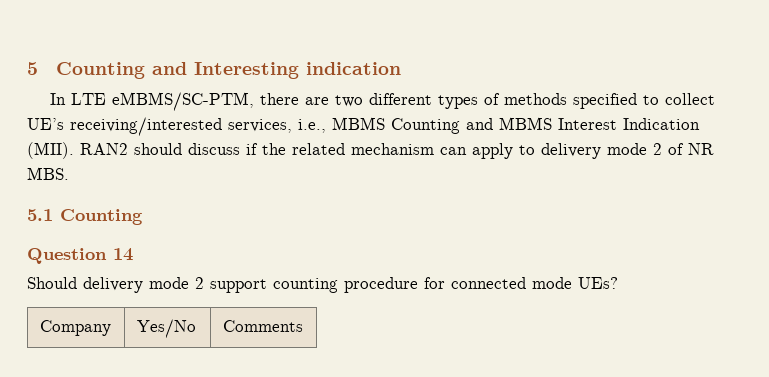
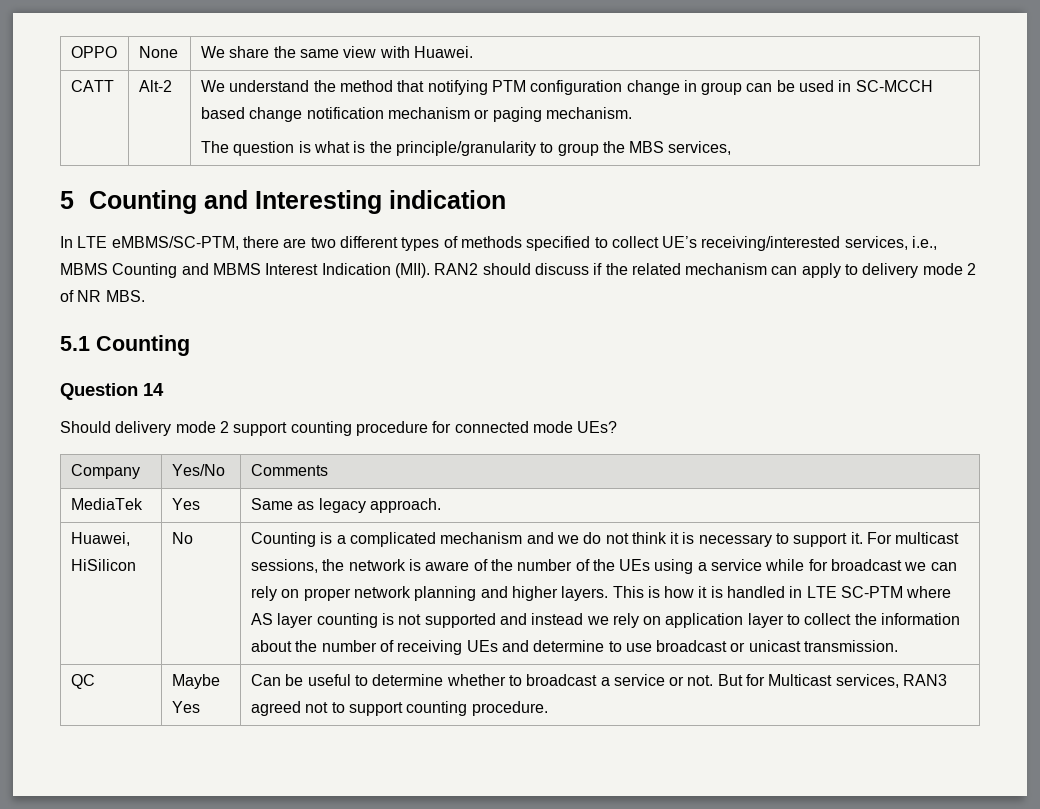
(27, 68) none -> [70,46,117,58] [138,46,178,58] [200,46,473,58] [70,80,114,92] [138,80,172,92] [200,80,933,95] [200,107,632,122] [200,141,732,156] OPPO | None | We share the same view with Huawei. // CATT | Alt-2 | We understand the method that notifying PTM configuration change in group can be used in SC-MCCH based change notification mechanism or paging mechanism. // The question is what is the principle/granularity to group the MBS services, //
(303, 326) none -> [70,498,143,510] [171,498,200,510] [250,498,441,513] [70,532,130,546] [70,559,136,571] [171,532,193,544] [250,532,960,547] [250,559,957,574] [250,586,952,601] [250,613,961,628] [250,640,899,655] [70,674,95,689] [171,674,220,689] [171,701,200,713] [250,674,948,688] [250,701,548,716] // MediaTek | Yes | Same as legacy approach. // Huawei, HiSilicon | No | Counting is a complicated mechanism and we do not think it is necessary to support it. For multicast sessions, the network is aware of the number of the UEs using a service while for broadcast we can rely on proper network planning and higher layers. This is how it is handled in LTE SC-PTM where AS layer counting is not supported and instead we rely on application layer to collect the information about the number of receiving UEs and determine to use broadcast or unicast transmission. // QC | Maybe Yes | Can be useful to determine whether to broadcast a service or not. But for Multicast services, RAN3 agreed not to support counting procedure.

